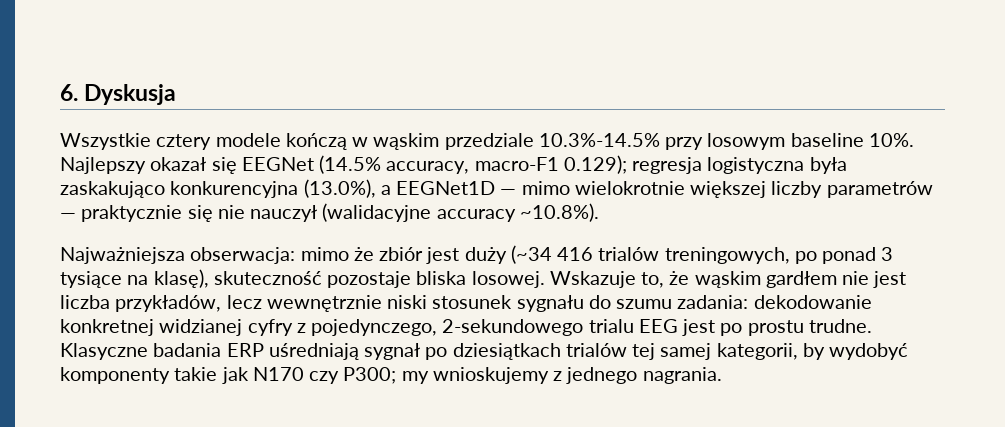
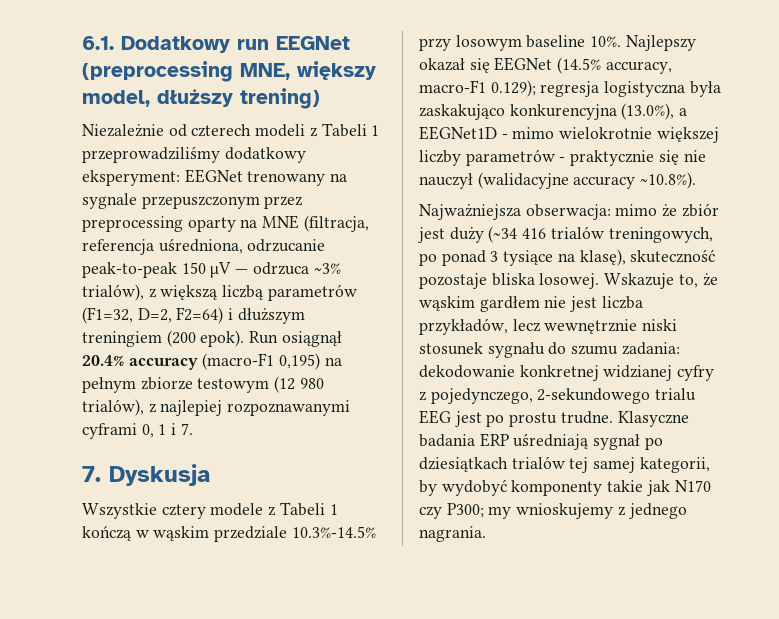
[60,84,78,101] 6. -> [82,36,350,53] [82,61,376,82] [82,88,320,109] [82,123,380,137] [82,146,306,163] [82,169,348,186] [82,193,304,209] [82,215,369,232] [82,238,326,255] [82,262,341,278] [82,284,357,301] [82,307,305,324] [82,330,342,347] [82,353,342,370] [82,376,324,393] [82,399,351,416] [82,423,193,439] [82,466,101,482] 6.1. Dodatkowy run EEGNet (preprocessing MNE, większy model, dłuższy trening) // Niezależnie od czterech modeli z Tabeli 1 przeprowadziliśmy dodatkowy eksperyment: EEGNet trenowany na sygnale przepuszczonym przez preprocessing oparty na MNE (filtracja, referencja uśredniona, odrzucanie peak-to-peak 150 µV — odrzuca ~3% trialów), z większą liczbą parametrów (F1=32, D=2, F2=64) i dłuższym treningiem (200 epok). Run osiągnął 20.4% accuracy (macro-F1 0,195) na pełnym zbiorze testowym (12 980 trialów), z najlepiej rozpoznawanymi cyframi 0, 1 i 7. // 7.
(281, 140) none -> [268,502,338,516] z Tabeli 1
[500,189,517,195] — -> [501,134,508,139] -
[60,213,76,219] — -> [559,157,566,162] -

